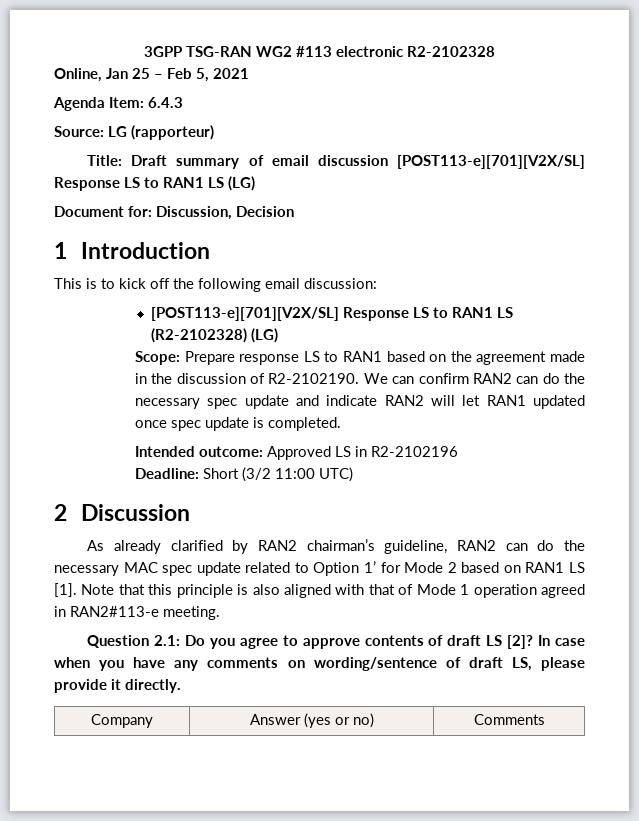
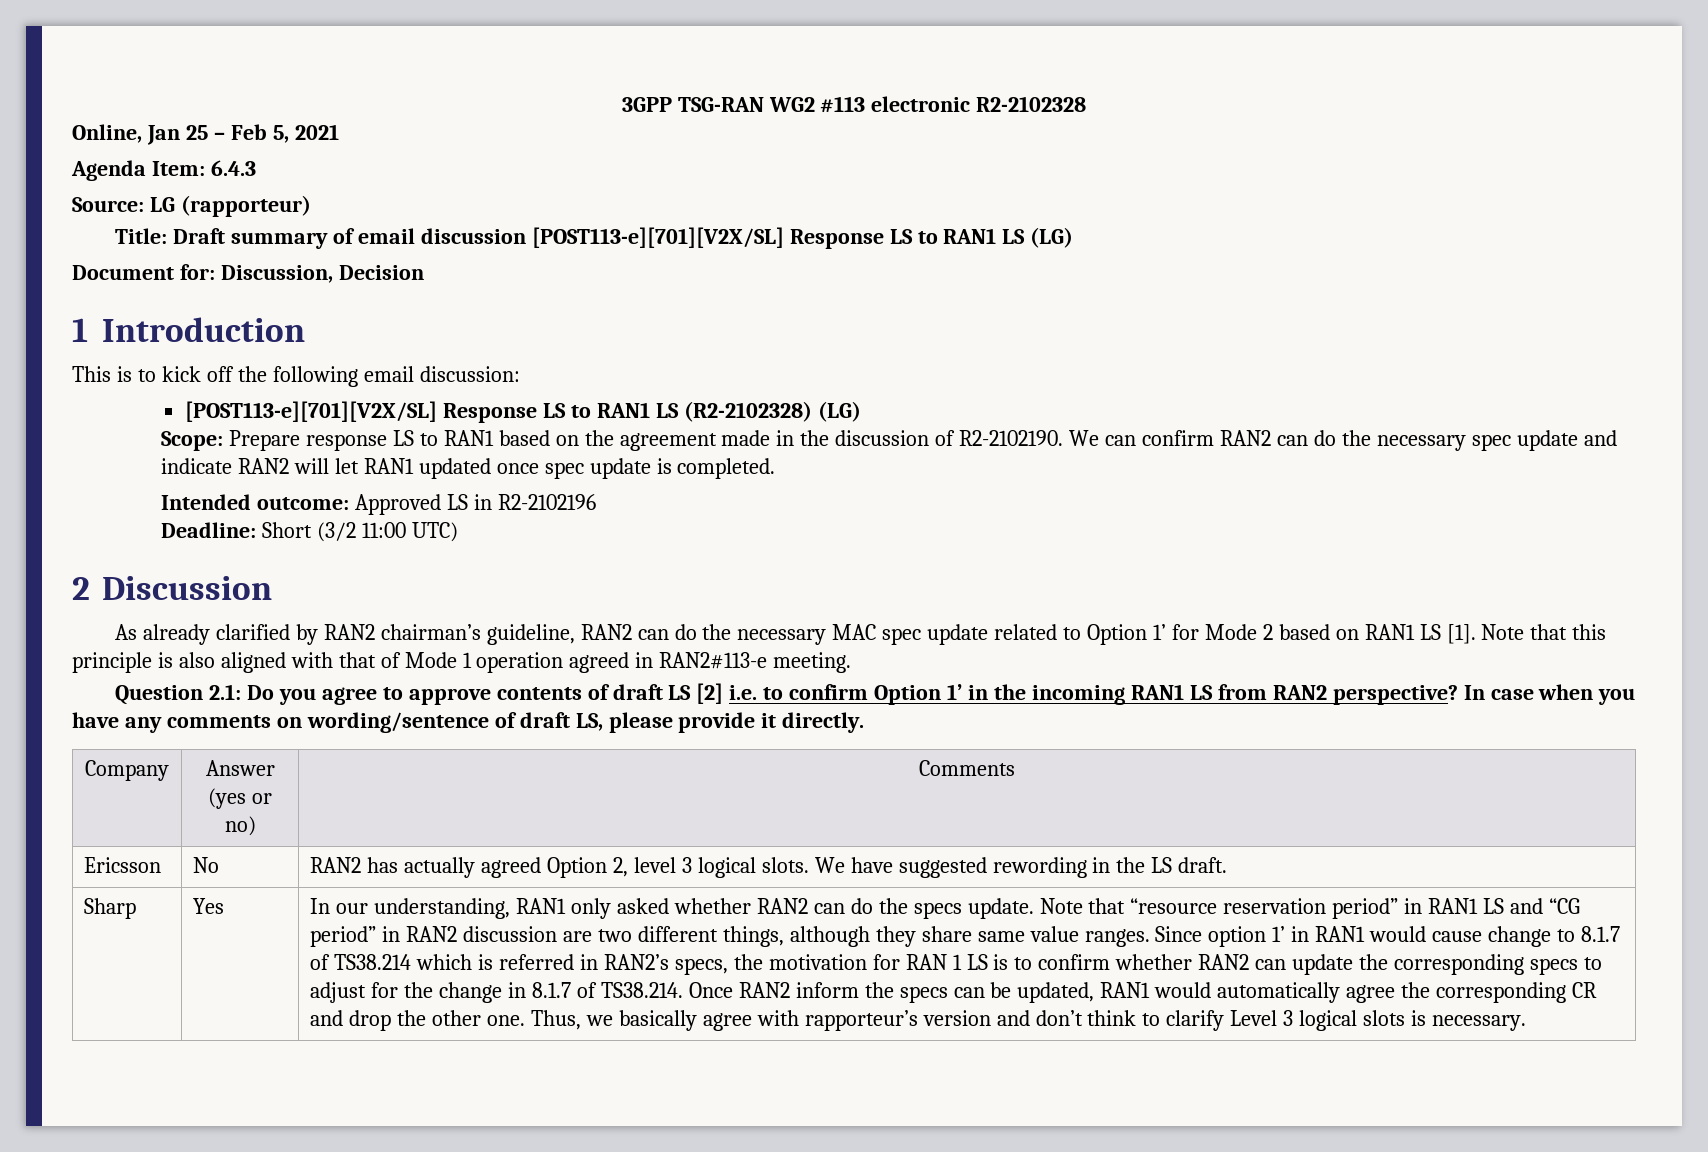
[507,635,534,649] [2]? -> [696,683,1458,705] [2] i.e. to confirm Option 1’ in the incoming RAN1 LS from RAN2 perspective?
(545, 719) none -> [84,857,162,873] [193,857,220,873] [310,857,1228,878] [84,898,137,919] [193,898,225,914] [310,898,1581,919] [310,926,1620,947] [310,954,1602,975] [310,982,1598,1003] [310,1010,1527,1031] // Ericsson | No | RAN2 has actually agreed Option 2, level 3 logical slots. We have suggested rewording in the LS draft. // Sharp | Yes | In our understanding, RAN1 only asked whether RAN2 can do the specs update. Note that “resource reservation period” in RAN1 LS and “CG period” in RAN2 discussion are two different things, although they share same value ranges. Since option 1’ in RAN1 would cause change to 8.1.7 of TS38.214 which is referred in RAN2’s specs, the motivation for RAN 1 LS is to confirm whether RAN2 can update the corresponding specs to adjust for the change in 8.1.7 of TS38.214. Once RAN2 inform the specs can be updated, RAN1 would automatically agree the corresponding CR and drop the other one. Thus, we basically agree with rapporteur’s version and don’t think to clarify Level 3 logical slots is necessary.

